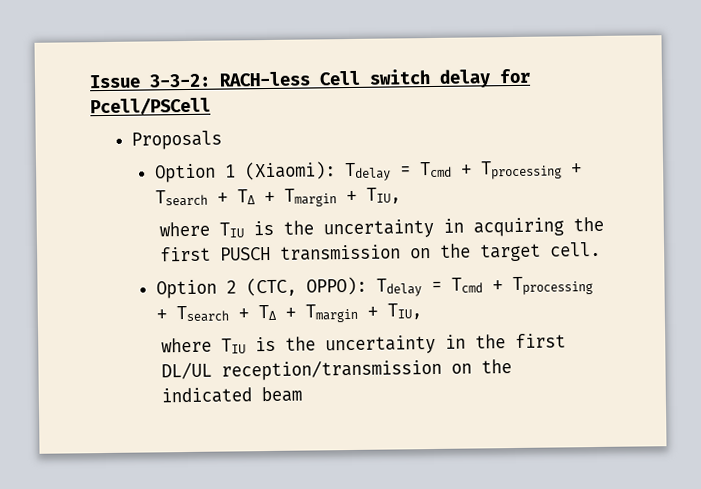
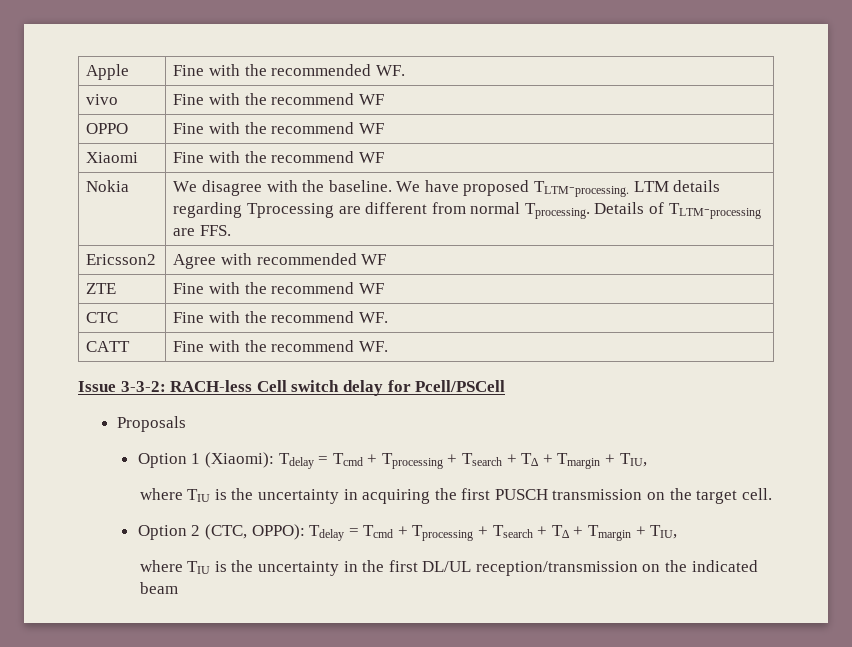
(89, 81) none -> [86,64,130,80] [173,64,405,76] [86,94,119,105] [173,93,384,105] [86,123,129,134] [173,122,384,134] [86,152,139,163] [173,151,384,163] [86,180,130,192] [173,180,721,197] [173,202,761,219] [173,225,231,236] [86,254,157,265] [173,253,387,269] [86,283,117,294] [173,282,384,294] [86,312,119,323] [173,311,388,323] [86,341,131,352] [173,340,388,352] Apple | Fine with the recommended WF. // vivo | Fine with the recommend WF // OPPO | Fine with the recommend WF // Xiaomi | Fine with the recommend WF // Nokia | We disagree with the baseline. We have proposed TLTM-processing. LTM details regarding Tprocessing are different from normal Tprocessing. Details of TLTM-processing are FFS. // Ericsson2 | Agree with recommended WF // ZTE | Fine with the recommend WF // CTC | Fine with the recommend WF. // CATT | Fine with the recommend WF. //

